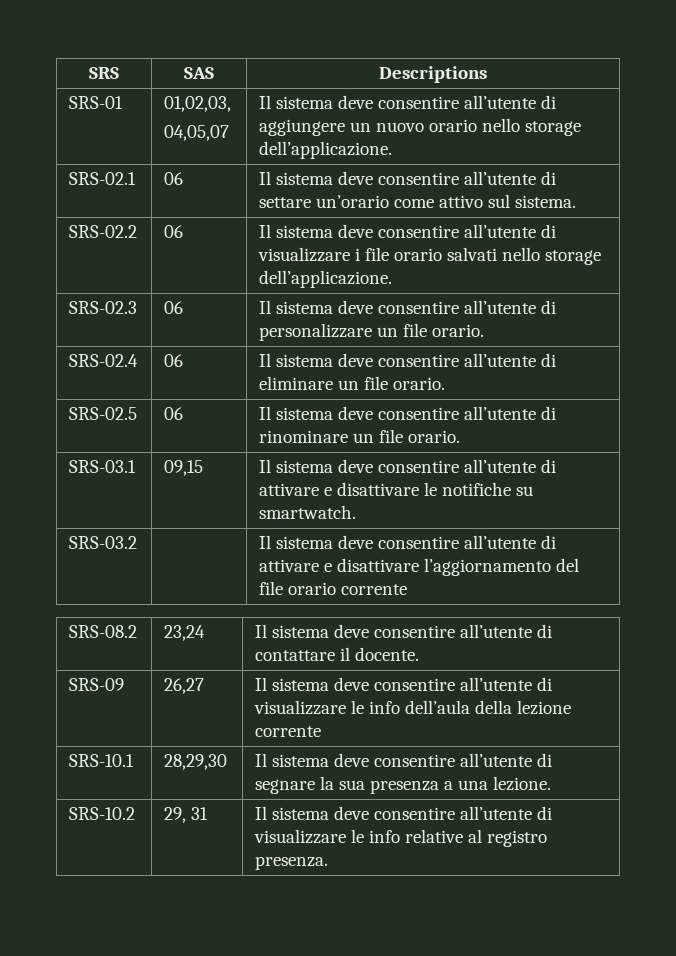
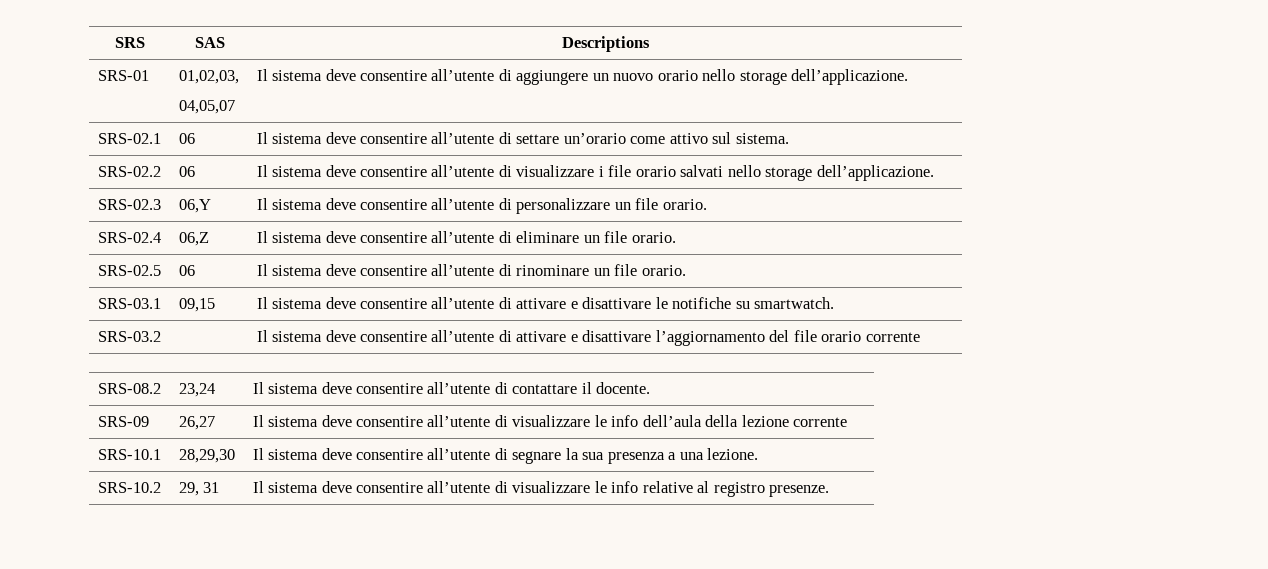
[164,301,184,314] 06 -> [178,199,211,213] 06,Y
[164,354,184,367] 06 -> [178,232,209,246] 06,Z
[255,856,329,870] presenza. -> [769,485,830,497] presenze.

